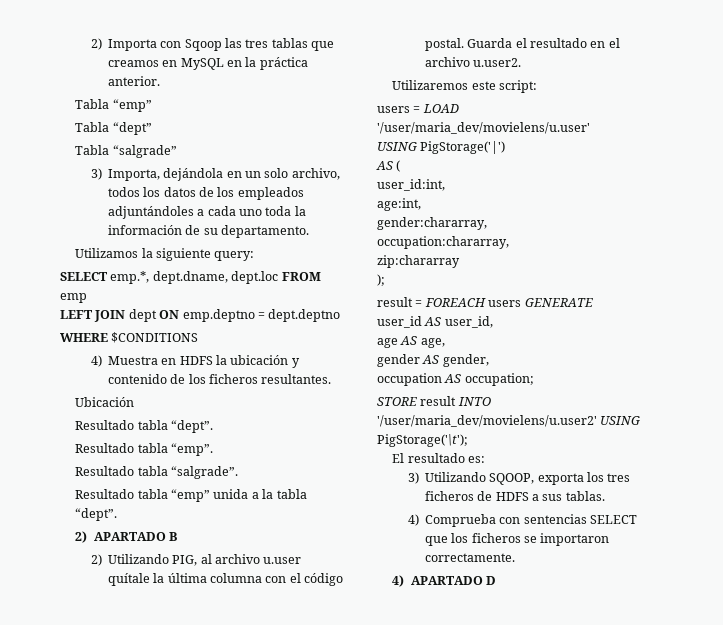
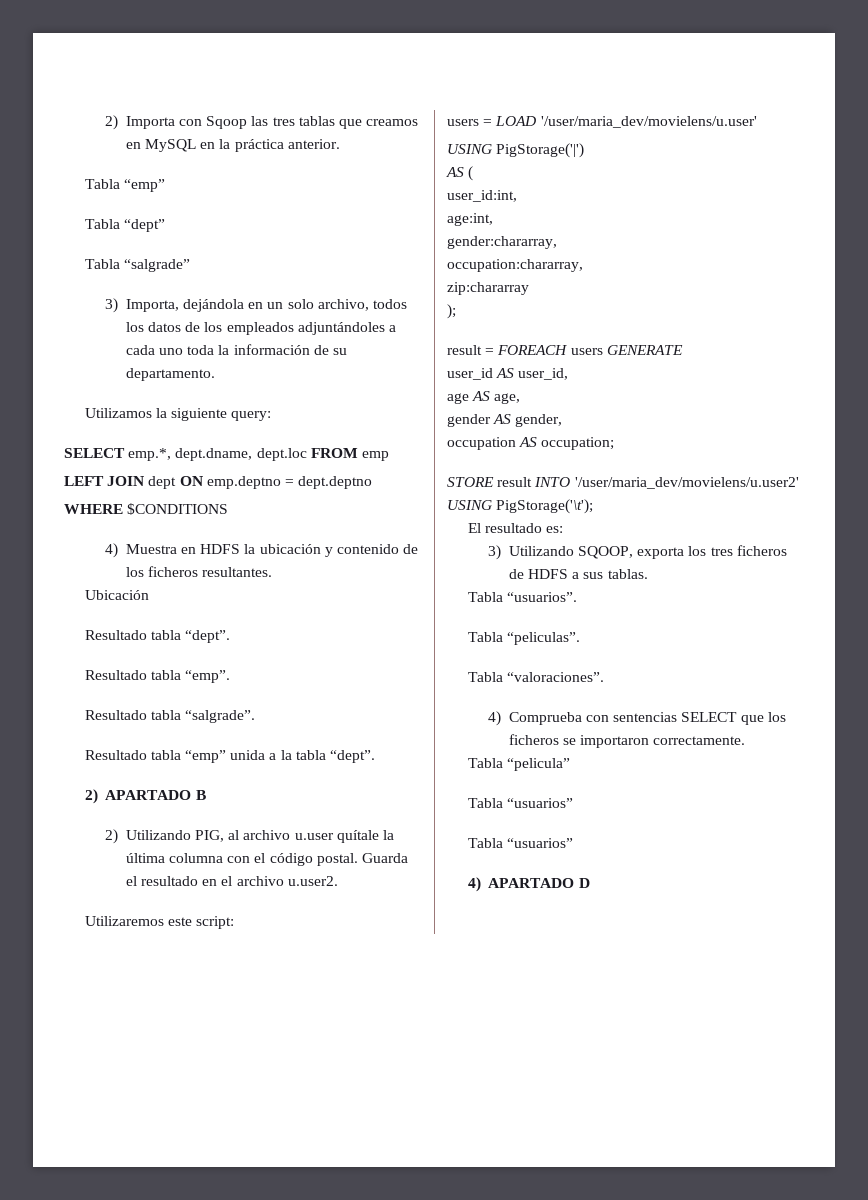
(605, 496) none -> [467,592,577,602] [467,632,580,645] [467,672,604,682] // Tabla “usuarios”. // Tabla “peliculas”. // Tabla “valoraciones”.
(515, 557) none -> [467,758,570,771] [467,798,573,808] [467,838,573,848] // Tabla “pelicula” // Tabla “usuarios” // Tabla “usuarios”

